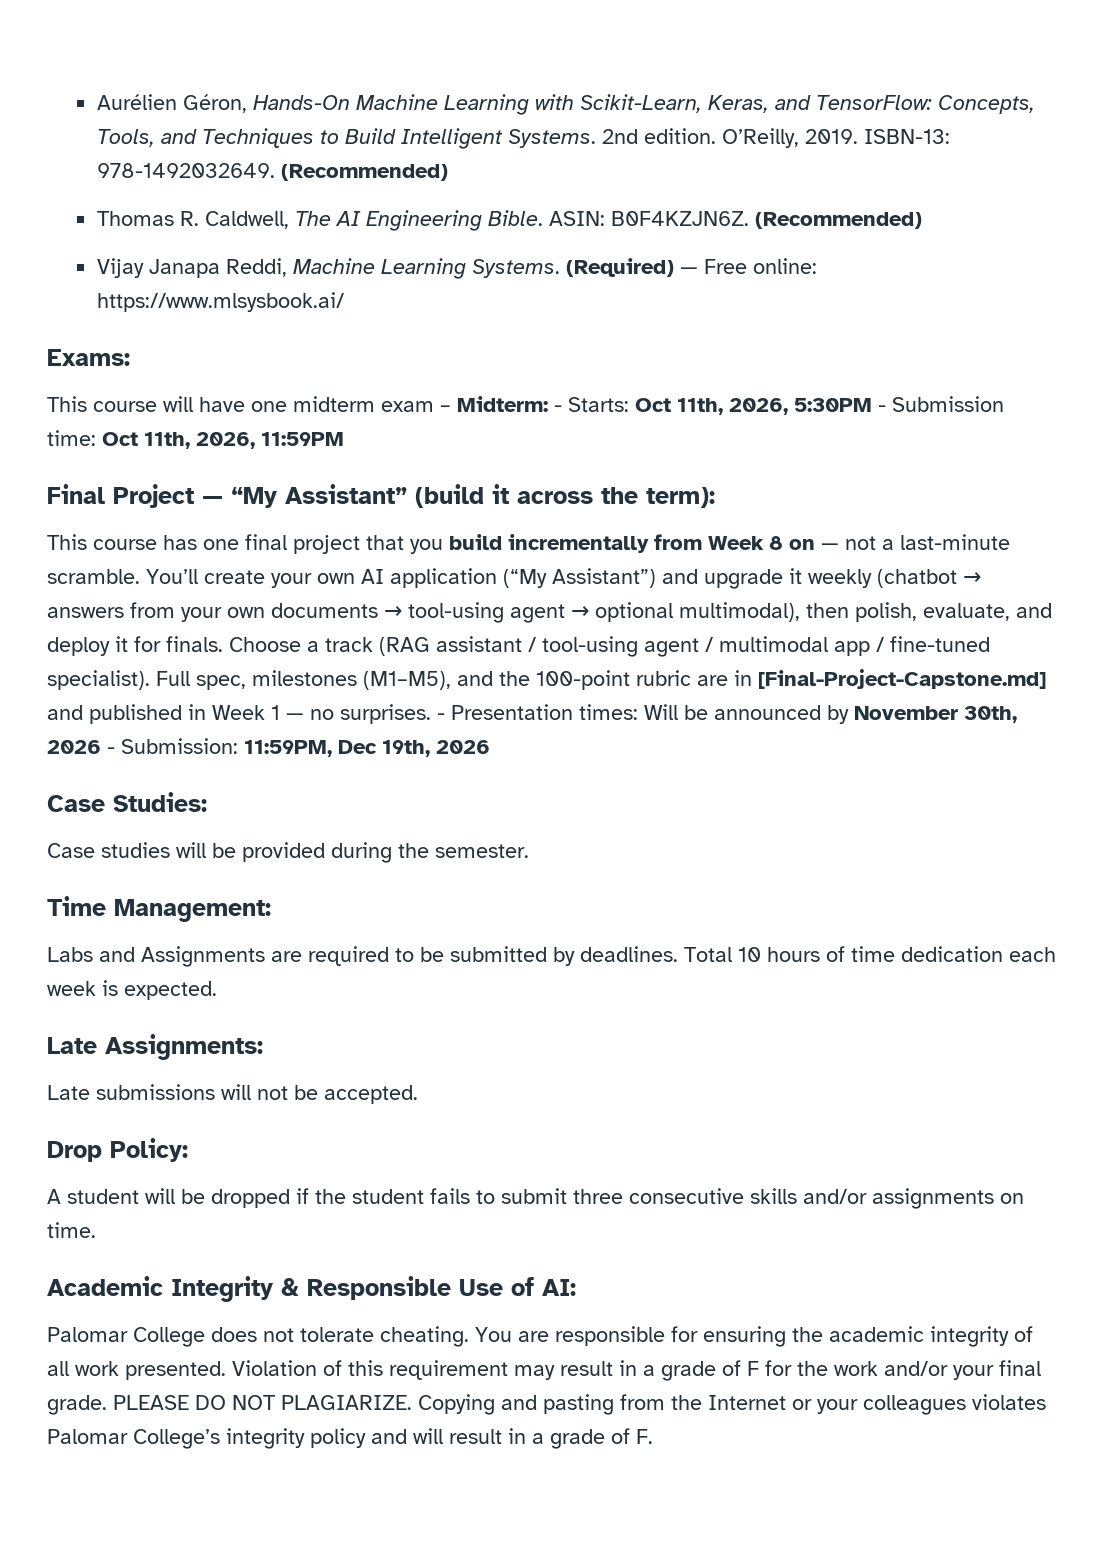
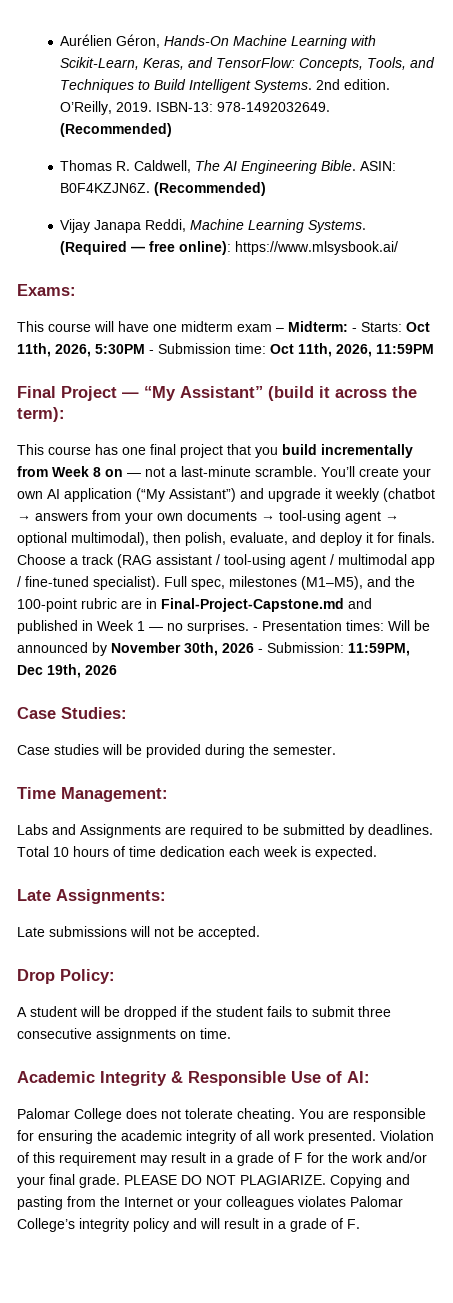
[565,258,817,277] (Required) — Free online: -> [60,241,232,255] (Required — free online):
[758,669,1046,689] [Final-Project-Capstone.md] -> [161,598,344,612] Final-Project-Capstone.md
[750,1188,867,1204] skills and/or -> (92, 1033) none

